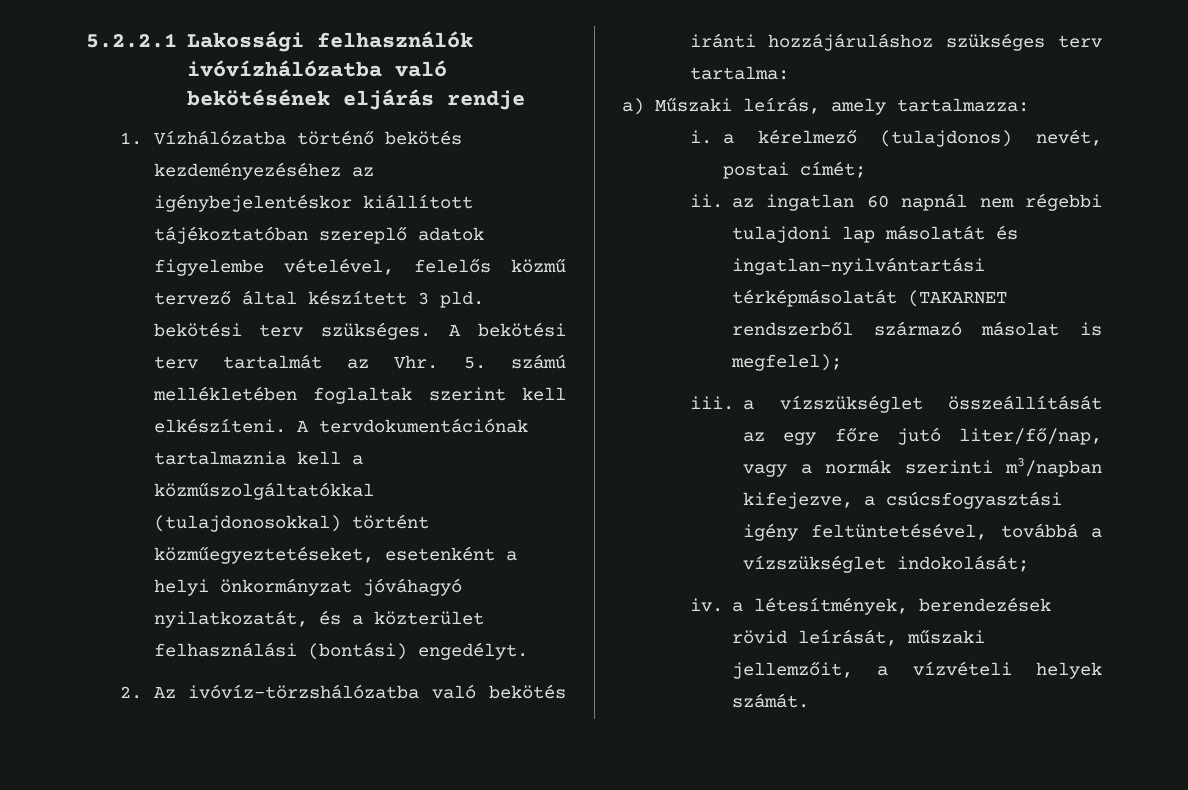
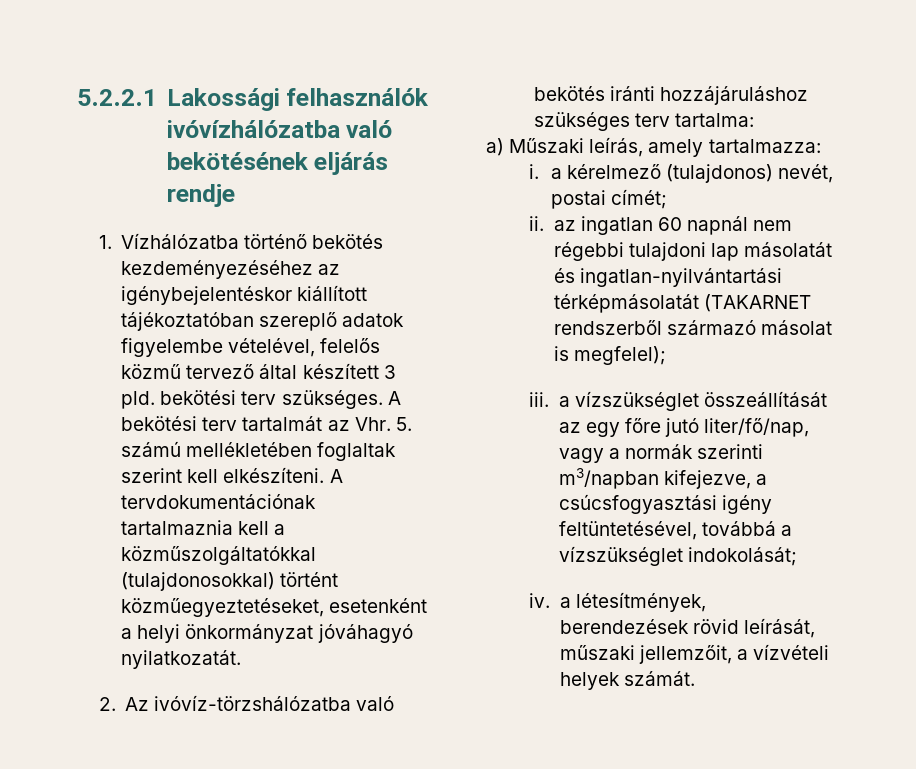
[153,610,484,628] [153,642,528,660] nyilatkozatát, és a közterület felhasználási (bontási) engedélyt. -> [121,650,242,669] nyilatkozatát.

